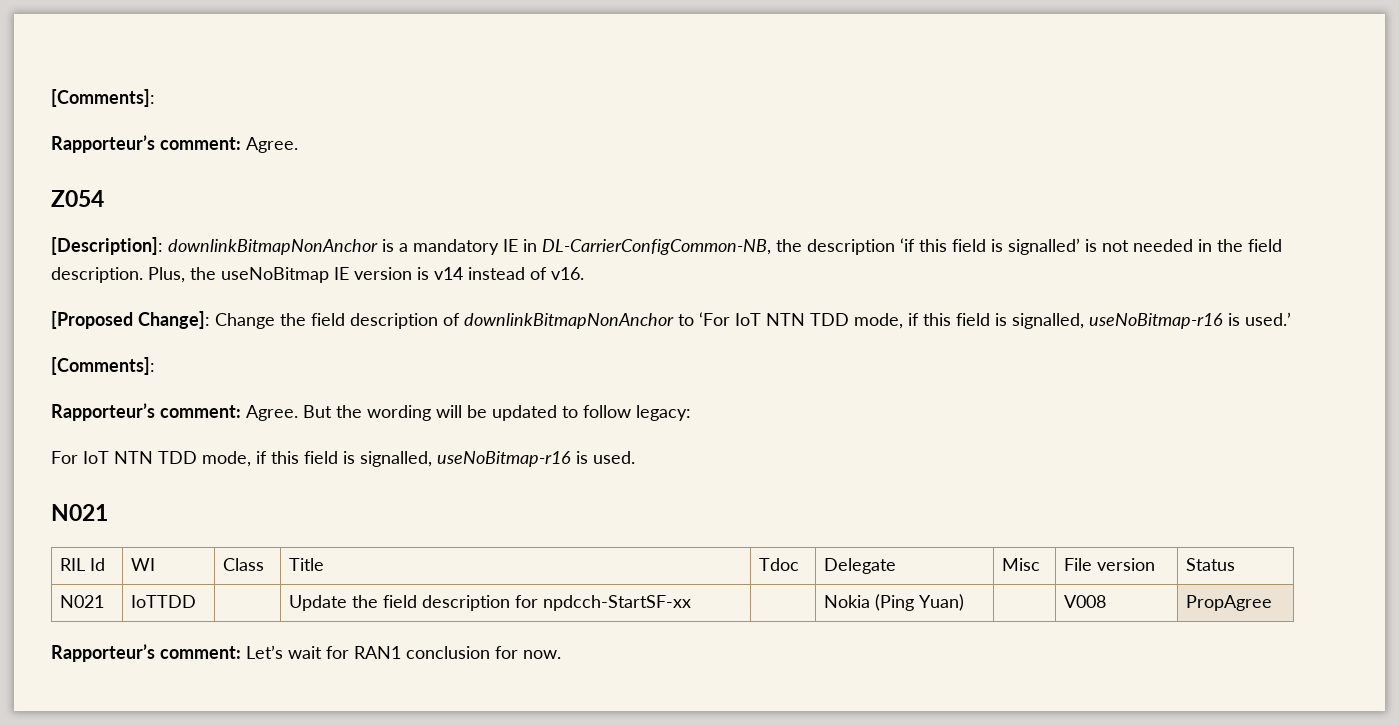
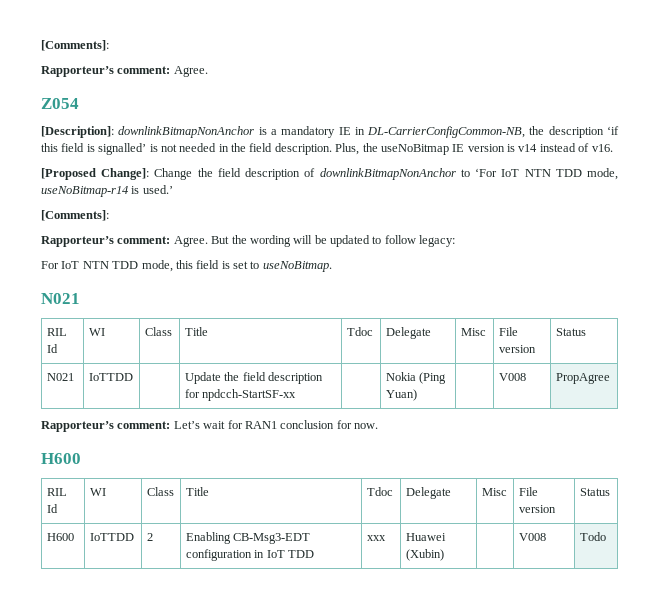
[908,313,1223,329] if this field is signalled, useNoBitmap-r16 -> [41,186,128,197] useNoBitmap-r14
[256,451,635,467] if this field is signalled, useNoBitmap-r16 is used. -> [175,260,332,272] this field is set to useNoBitmap.
(561, 654) none -> [41,453,81,464] [46,488,67,496] [46,504,58,513] [89,488,106,496] [146,487,174,496] [185,487,209,496] [366,487,393,496] [405,487,451,499] [481,488,507,496] [518,487,538,496] [518,505,556,513] [579,488,610,496] [46,533,74,541] [89,533,134,541] [146,533,153,541] [185,532,311,544] [185,549,314,561] [366,535,386,541] [405,533,446,541] [405,549,444,561] [518,533,546,541] [579,532,606,541] // H600 // RIL Id | WI | Class | Title | Tdoc | Delegate | Misc | File version | Status // H600 | IoTTDD | 2 | Enabling CB-Msg3-EDT configuration in IoT TDD | xxx | Huawei (Xubin) | | V008 | Todo

